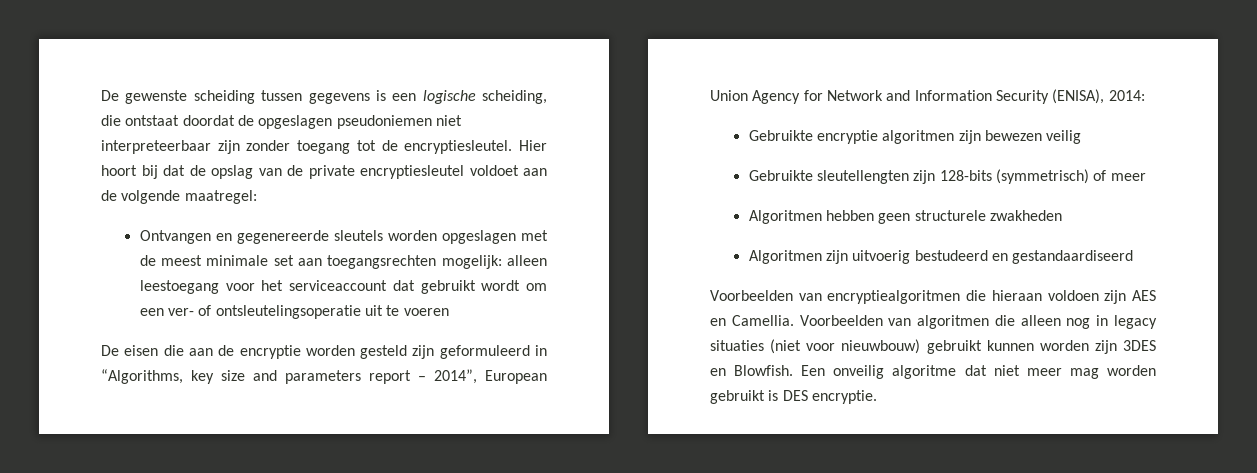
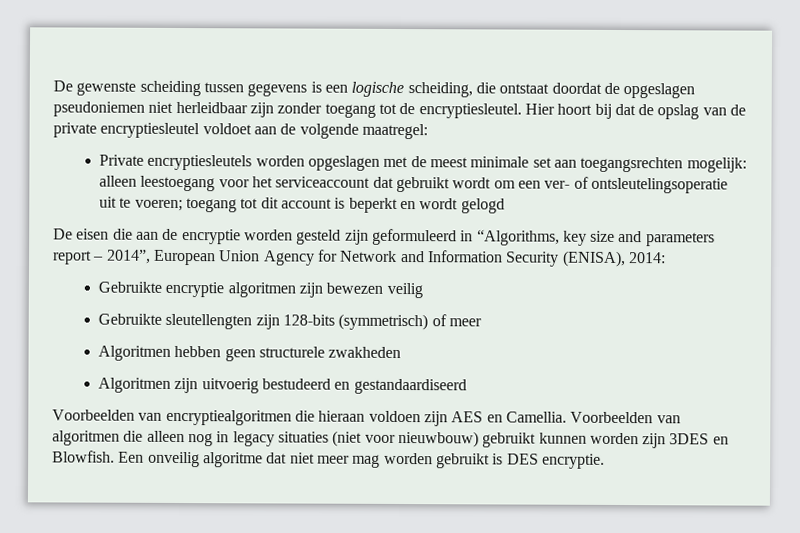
[101,140,211,154] interpreteerbaar -> [175,101,248,114] herleidbaar
[139,230,383,244] Ontvangen en gegenereerde sleutels -> [99,154,253,171] Private encryptiesleutels
[403,308,449,316] voeren -> [134,197,505,214] voeren; toegang tot dit account is beperkt en wordt gelogd

